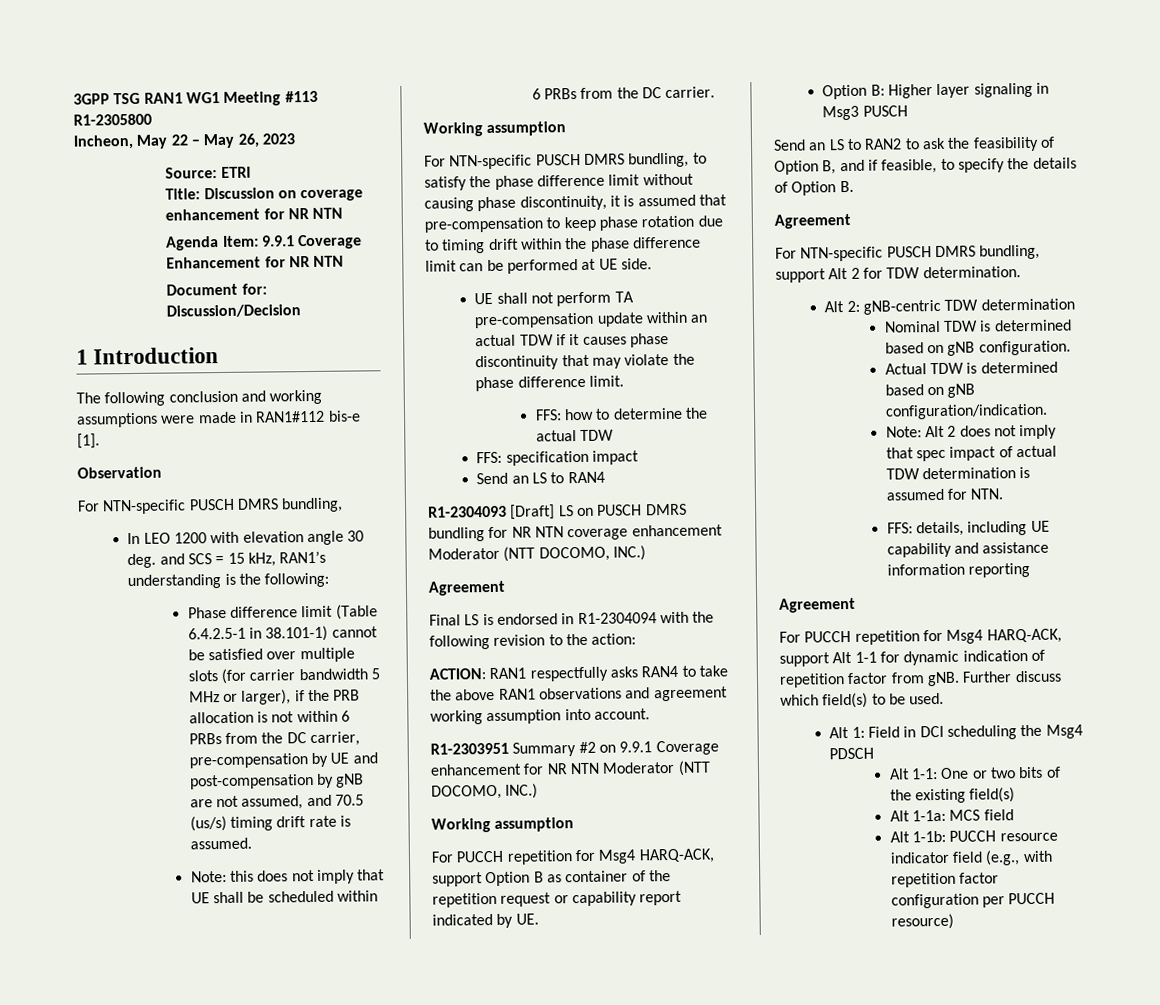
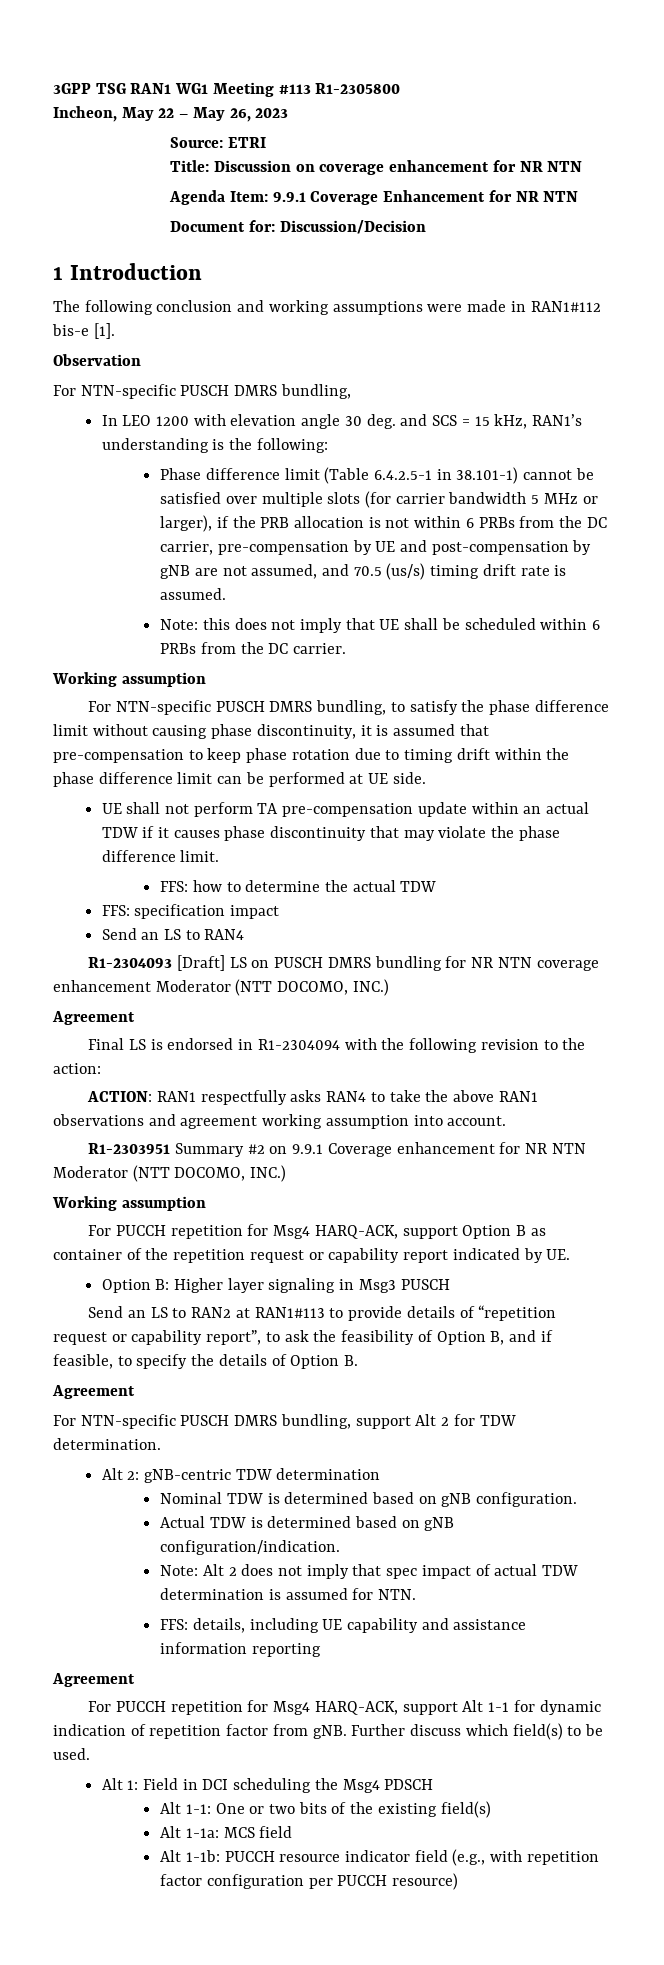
(903, 144) none -> [235,1305,557,1321] [53,1330,262,1345] at RAN1#113 to provide details of “repetition request or capability report”,

